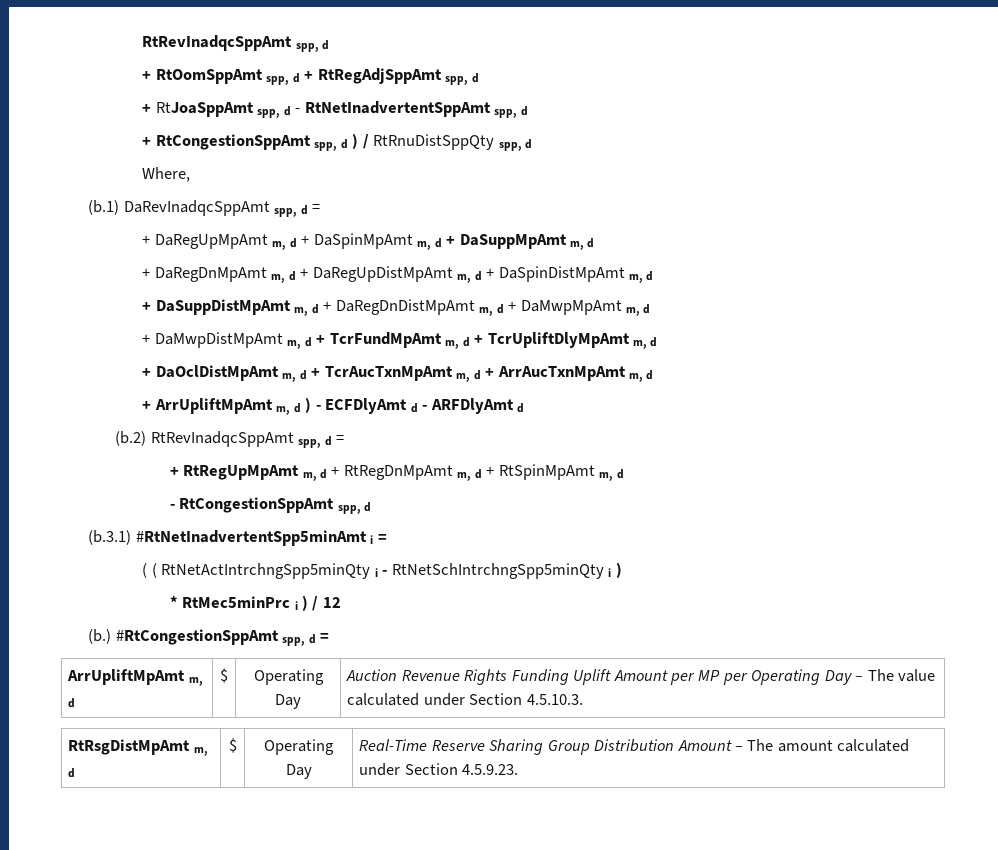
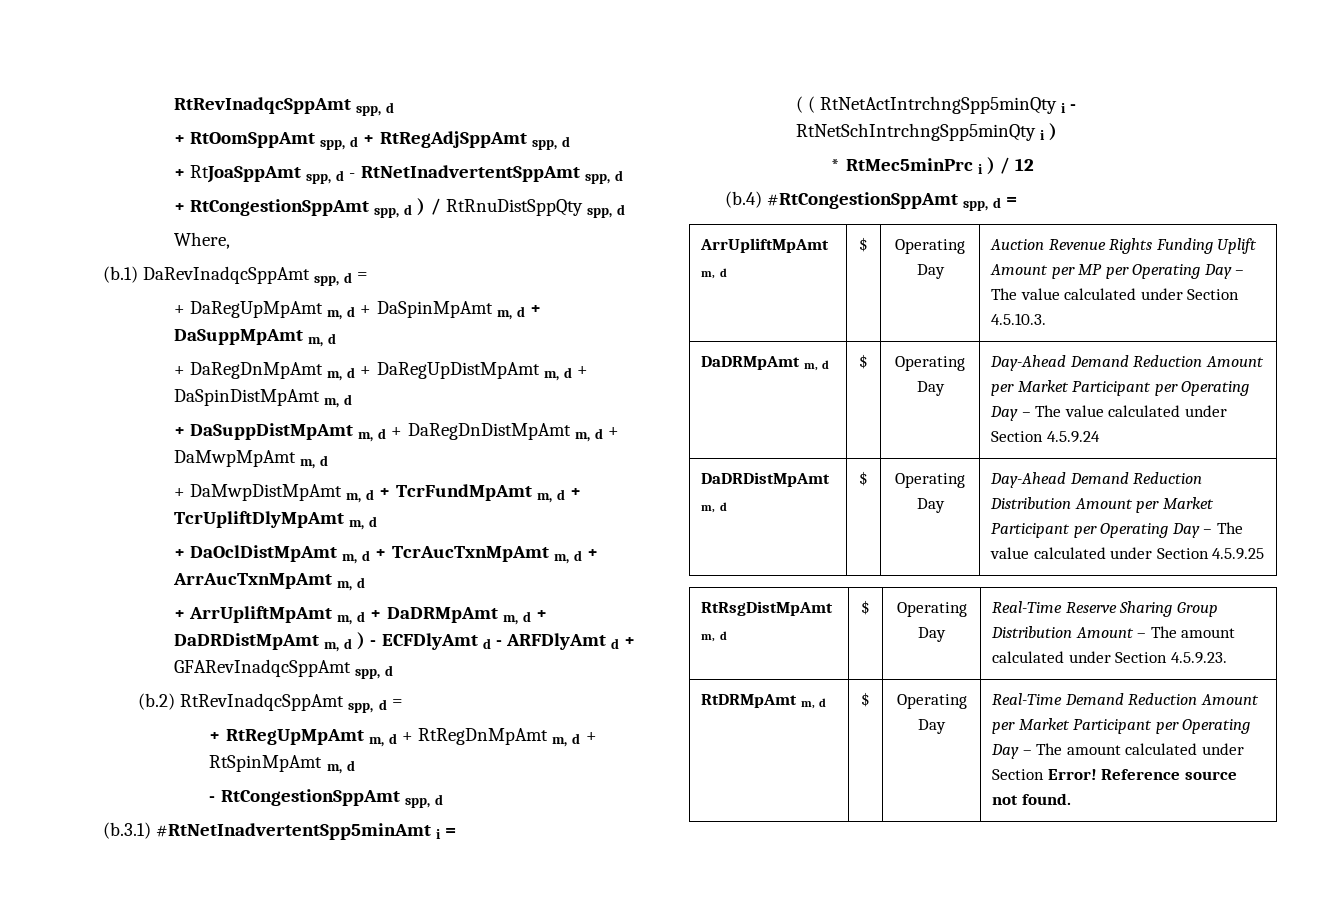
(301, 408) none -> [370,607,547,625] [173,633,353,652] + DaDRMpAmt m, d + DaDRDistMpAmt m, d
(525, 408) none -> [624,637,636,646] [173,659,394,679] + GFARevInadqcSppAmt spp, d
[88,629,112,644] (b.) -> [724,191,762,208] (b.4)
(583, 699) none -> [700,356,830,371] [859,354,868,369] [895,356,965,371] [916,381,945,396] [989,355,1264,371] [990,380,1250,396] [989,405,1227,421] [990,431,1100,443] [700,472,830,487] [700,502,727,513] [859,471,868,486] [895,473,965,488] [916,498,945,513] [989,472,1203,488] [989,497,1214,513] [990,522,1243,538] [989,547,1265,560] // DaDRMpAmt m, d | $ | Operating Day | Day-Ahead Demand Reduction Amount per Market Participant per Operating Day – The value calculated under Section 4.5.9.24 // DaDRDistMpAmt m, d | $ | Operating Day | Day-Ahead Demand Reduction Distribution Amount per Market Participant per Operating Day – The value calculated under Section 4.5.9.25
(519, 769) none -> [700,694,827,709] [861,692,870,707] [896,694,967,709] [918,719,946,734] [991,693,1259,705] [991,718,1251,734] [990,743,1244,759] [991,769,1237,780] [991,793,1071,805] // RtDRMpAmt m, d | $ | Operating Day | Real-Time Demand Reduction Amount per Market Participant per Operating Day – The amount calculated under Section Error! Reference source not found.

